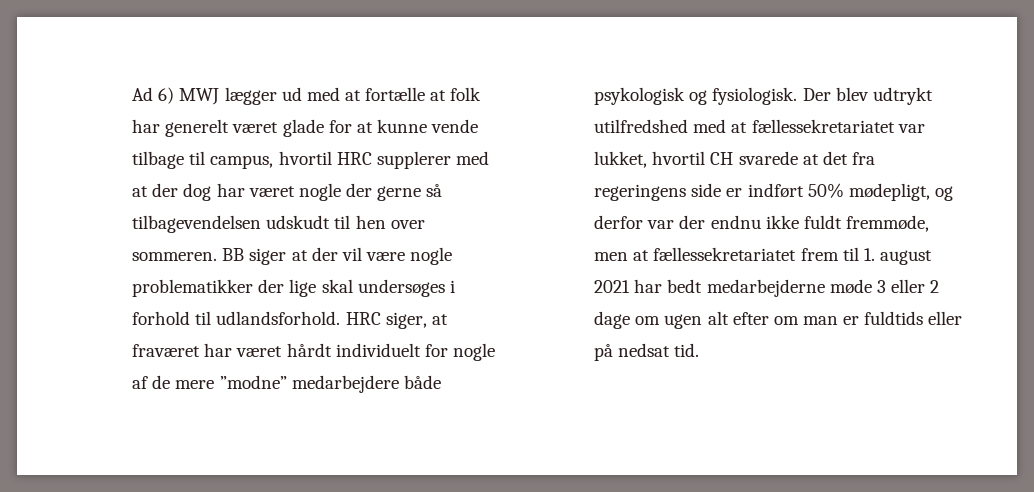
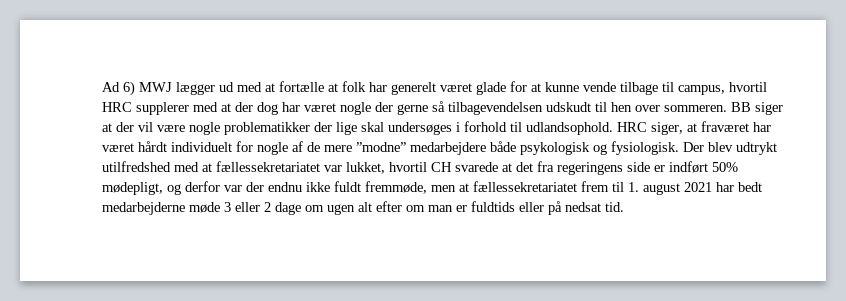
[216,311,341,325] udlandsforhold. -> [526,122,614,135] udlandsophold.

